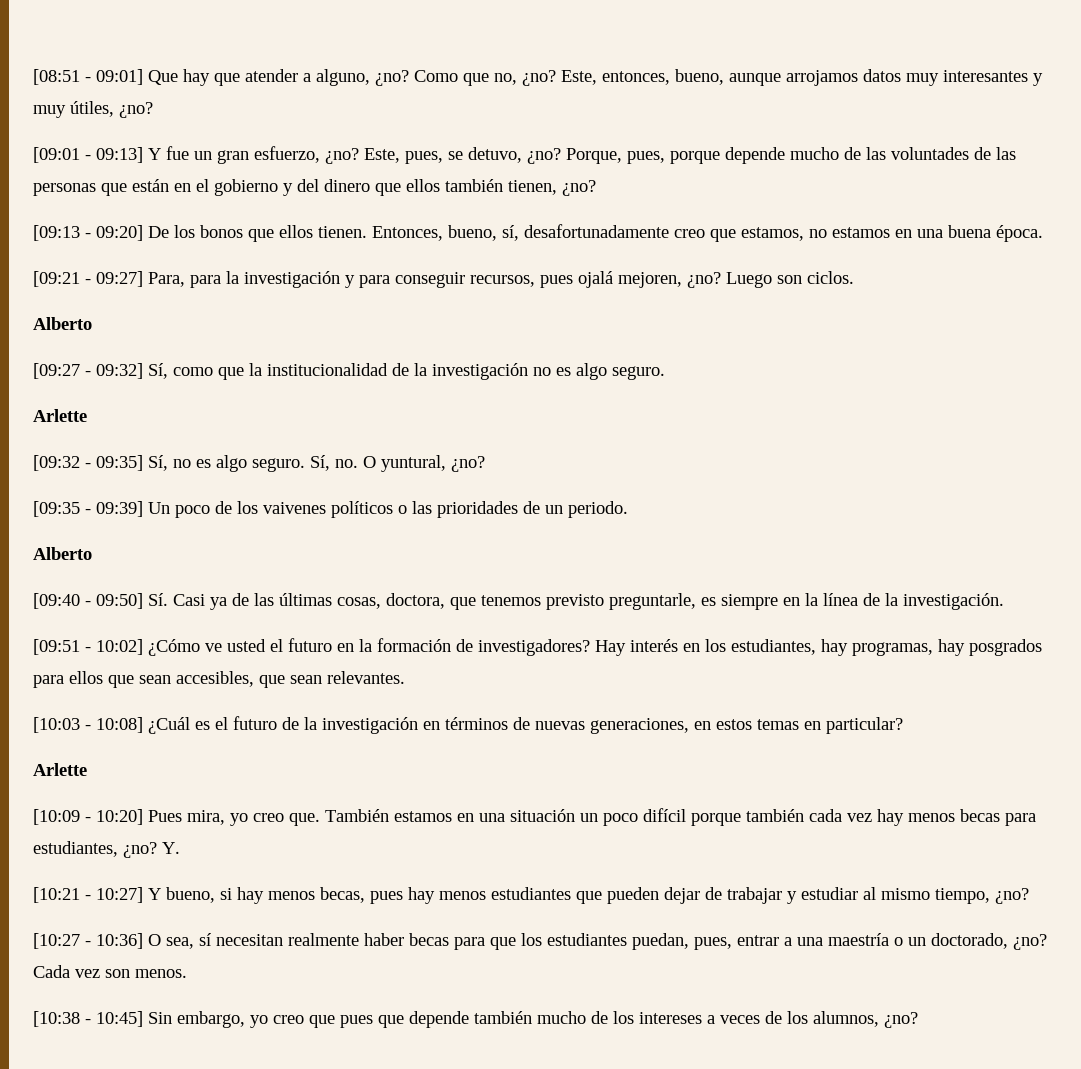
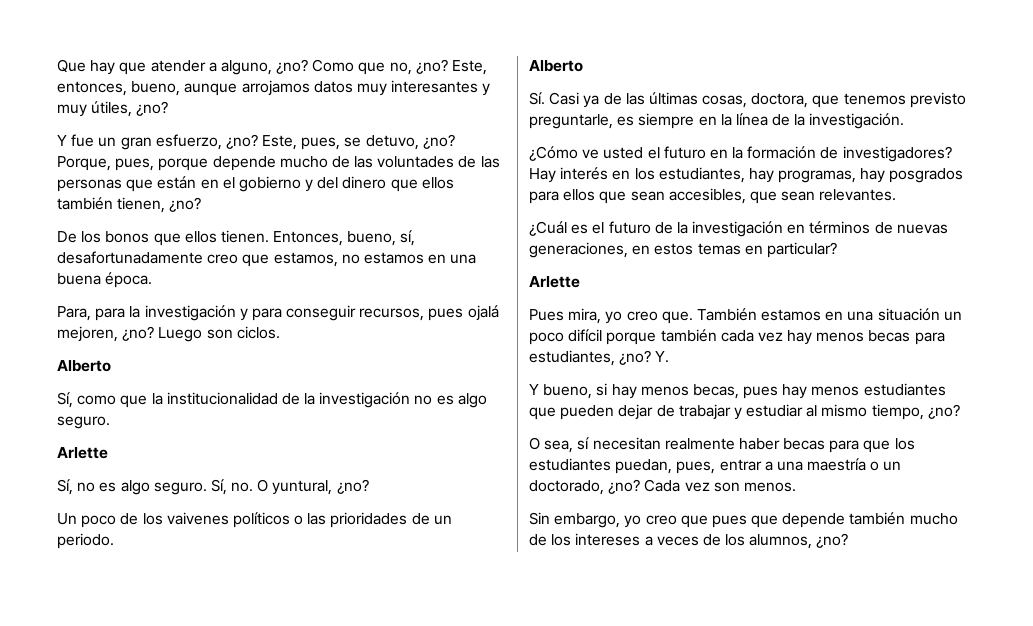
[33,69,143,85] [08:51 - 09:01] -> (57, 66) none
[33,147,143,163] [09:01 - 09:13] -> (169, 108) none
[33,225,143,241] [09:13 - 09:20] -> (202, 204) none
[33,271,143,287] [09:21 - 09:27] -> (153, 280) none
[33,363,143,379] [09:27 - 09:32] -> (111, 366) none
[33,455,143,471] [09:32 - 09:35] -> (108, 453) none
[33,501,143,517] [09:35 - 09:39] -> (369, 486) none
[33,593,143,609] [09:40 - 09:50] -> (583, 66) none
[33,639,143,655] [09:51 - 10:02] -> (905, 121) none
[33,717,143,733] [10:03 - 10:08] -> (897, 195) none
[33,809,143,825] [10:09 - 10:20] -> (580, 282) none
[33,887,143,903] [10:21 - 10:27] -> (670, 357) none
[33,933,143,949] [10:27 - 10:36] -> (960, 411) none
[33,1011,143,1027] [10:38 - 10:45] -> (796, 487) none

